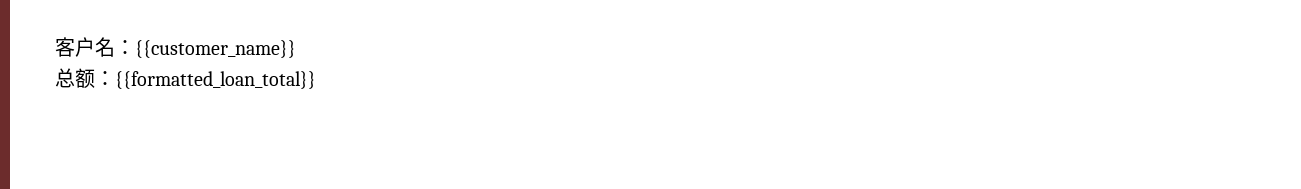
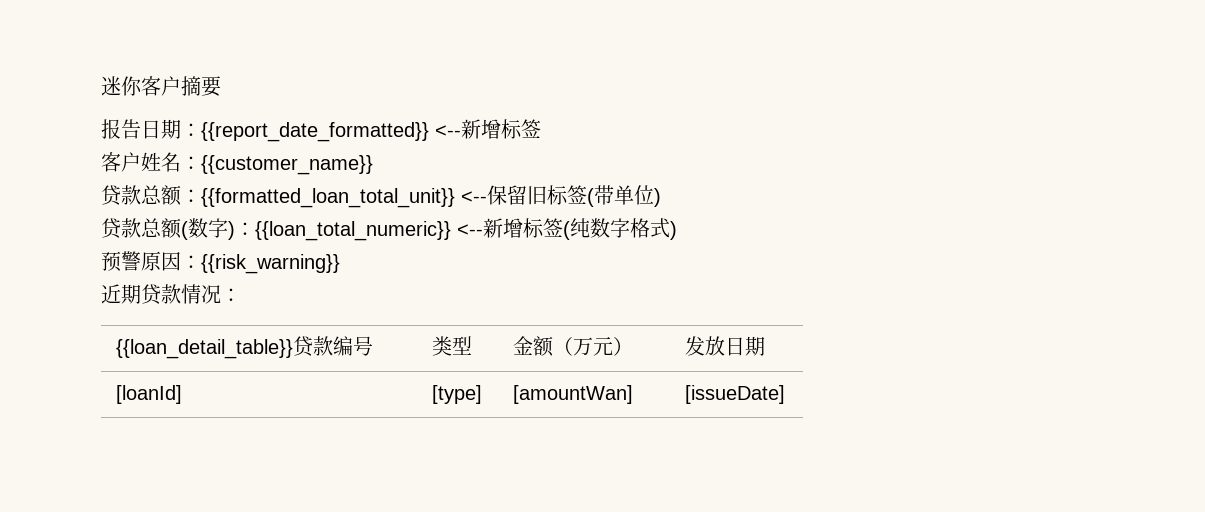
[55,37,296,58] [55,68,316,89] 客户名：{{customer_name}} // 总额：{{formatted_loan_total}} -> [101,76,221,97] [101,119,541,142] [101,152,373,175] [101,185,661,208] [101,218,677,241] [101,251,340,274] [101,284,241,305] [116,336,374,359] [432,336,473,356] [513,336,634,357] [685,336,766,356] [116,385,183,404] [432,385,483,404] [513,385,634,404] [685,385,786,404] 迷你客户摘要 // 报告日期：{{report_date_formatted}} <--新增标签 // 客户姓名：{{customer_name}} // 贷款总额：{{formatted_loan_total_unit}} <--保留旧标签(带单位) // 贷款总额(数字)：{{loan_total_numeric}} <--新增标签(纯数字格式) // 预警原因：{{risk_warning}} // 近期贷款情况： // {{loan_detail_table}}贷款编号 | 类型 | 金额（万元） | 发放日期 // [loanId] | [type] | [amountWan] | [issueDate]

